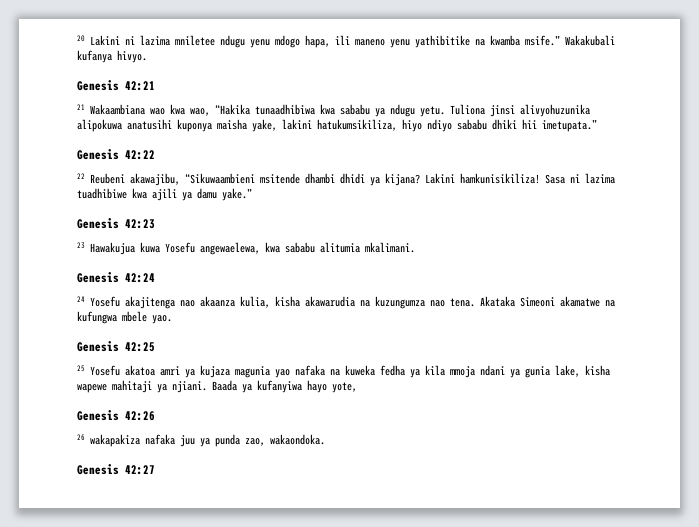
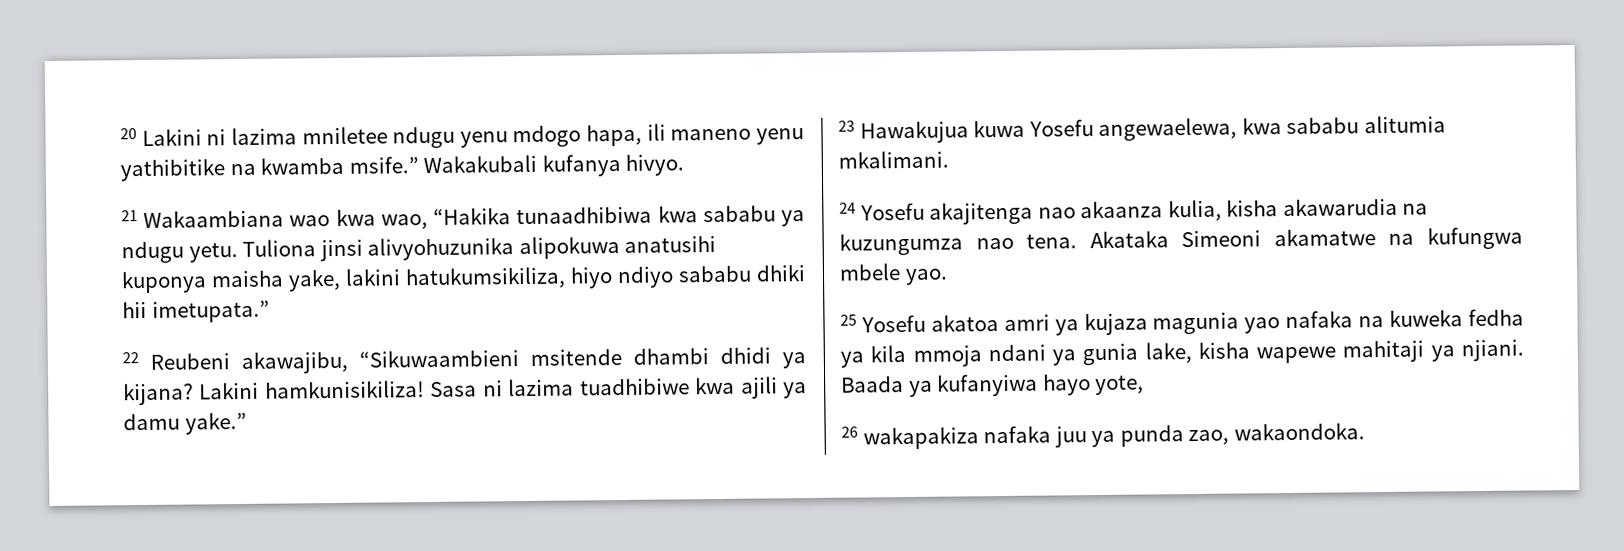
[77,80,155,91] // Genesis 42:21 -> (685, 165) none
[77,149,155,160] // Genesis 42:22 -> (270, 311) none
[77,218,155,229] // Genesis 42:23 -> (247, 423) none
[77,272,155,283] // Genesis 42:24 -> (949, 159) none
[77,341,155,352] // Genesis 42:25 -> (948, 277) none
[77,410,155,421] // Genesis 42:26 -> (1145, 385) none
[77,464,155,475] // Genesis 42:27 -> (1365, 431) none

